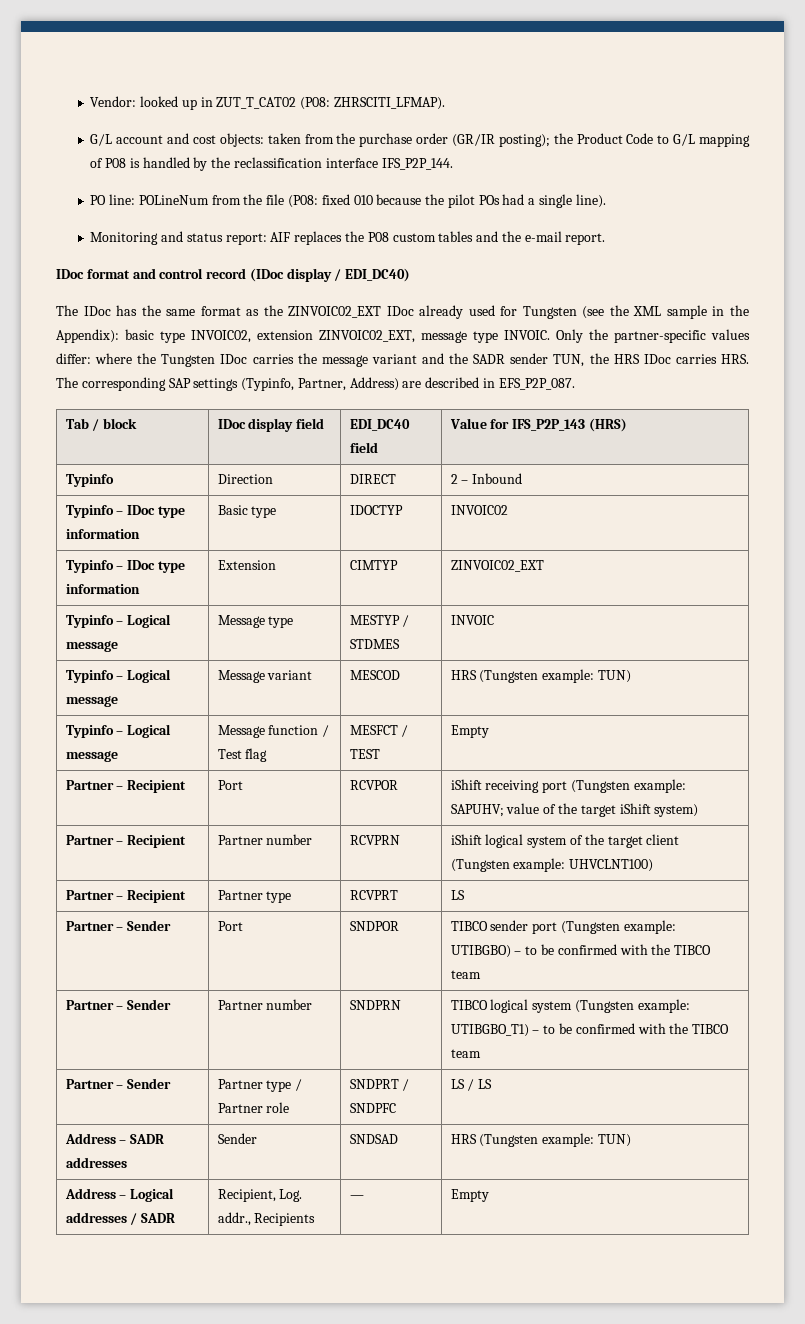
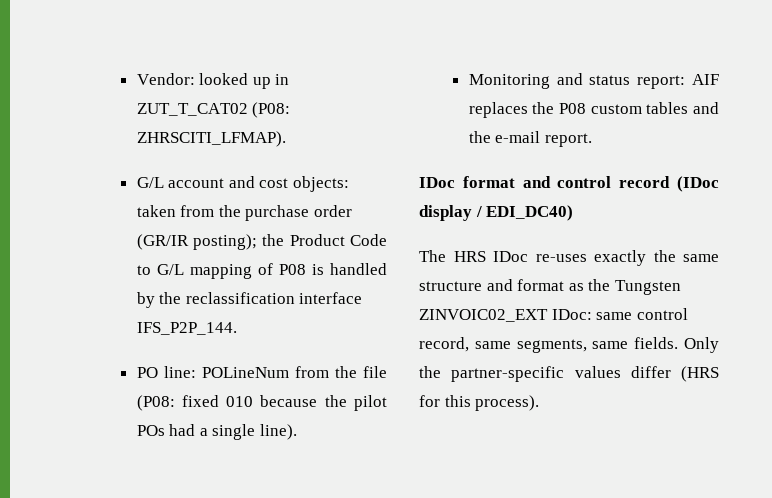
[83,305,749,319] [56,329,750,343] [56,353,749,367] [56,377,575,391] [65,418,138,431] [217,418,325,432] [349,419,410,431] [349,442,378,453] [449,418,627,432] [65,474,114,487] [217,474,273,484] [349,474,396,484] [450,473,523,484] [65,505,185,518] [65,529,140,539] [217,505,277,518] [349,505,403,515] [450,505,508,515] [65,560,185,573] [65,584,140,594] [217,560,276,570] [349,560,398,570] [450,560,544,572] [65,614,172,628] [65,641,118,652] [217,615,294,628] [349,615,410,627] [349,639,400,649] [450,615,494,625] [65,669,172,683] [65,696,118,707] [217,670,313,683] [349,670,400,680] [450,669,631,683] [65,724,172,738] [65,751,118,762] [217,725,330,738] [217,748,268,762] [349,725,409,737] [349,749,380,759] [450,725,489,738] [65,780,187,793] [217,780,243,790] [349,780,398,790] [450,779,686,793] [450,803,699,817] [65,835,187,848] [217,834,313,845] [349,835,400,845] [450,834,680,848] [450,858,654,872] [65,890,187,903] [217,890,292,903] [349,890,398,900] [450,890,465,900] [65,920,172,931] [217,921,243,931] [349,921,399,931] [450,920,676,934] [450,944,712,958] [450,970,481,979] [65,999,172,1010] [217,999,313,1010] [349,1000,401,1010] [450,999,690,1013] [450,1023,730,1037] [450,1049,481,1058] [65,1078,172,1089] [217,1079,303,1092] [217,1102,290,1113] [349,1079,410,1091] [349,1103,396,1113] [450,1079,493,1091] [64,1133,165,1144] [65,1157,127,1168] [217,1133,257,1144] [349,1134,398,1144] [450,1133,631,1147] [64,1188,175,1202] [65,1212,176,1225] [217,1189,303,1202] [217,1212,316,1226] [349,1195,364,1199] [450,1189,489,1202] IDoc has the same format as the ZINVOIC02_EXT IDoc already used for Tungsten (see the XML sample in the Appendix): basic type INVOIC02, extension ZINVOIC02_EXT, message type INVOIC. Only the partner-specific values differ: where the Tungsten IDoc carries the message variant and the SADR sender TUN, the HRS IDoc carries HRS. The corresponding SAP settings (Typinfo, Partner, Address) are described in EFS_P2P_087. // Tab / block | IDoc display field | EDI_DC40 field | Value for IFS_P2P_143 (HRS) // Typinfo | Direction | DIRECT | 2 – Inbound // Typinfo – IDoc type information | Basic type | IDOCTYP | INVOIC02 // Typinfo – IDoc type information | Extension | CIMTYP | ZINVOIC02_EXT // Typinfo – Logical message | Message type | MESTYP / STDMES | INVOIC // Typinfo – Logical message | Message variant | MESCOD | HRS (Tungsten example: TUN) // Typinfo – Logical message | Message function / Test flag | MESFCT / TEST | Empty // Partner – Recipient | Port | RCVPOR | iShift receiving port (Tungsten example: SAPUHV; value of the target iShift system) // Partner – Recipient | Partner number | RCVPRN | iShift logical system of the target client (Tungsten example: UHVCLNT100) // Partner – Recipient | Partner type | RCVPRT | LS // Partner – Sender | Port | SNDPOR | TIBCO sender port (Tungsten example: UTIBGBO) – to be confirmed with the TIBCO team // Partner – Sender | Partner number | SNDPRN | TIBCO logical system (Tungsten example: UTIBGBO_T1) – to be confirmed with the TIBCO team // Partner – Sender | Partner type / Partner role | SNDPRT / SNDPFC | LS / LS // Address – SADR addresses | Sender | SNDSAD | HRS (Tungsten example: TUN) // Address – Logical addresses / SADR | Recipient, Log. addr., Recipients | — | Empty -> [453,250,719,266] [419,279,681,295] [419,308,688,322] [419,337,719,353] [419,366,719,382] [419,395,540,411] HRS IDoc re-uses exactly the same structure and format as the Tungsten ZINVOIC02_EXT IDoc: same control record, same segments, same fields. Only the partner-specific values differ (HRS for this process).

